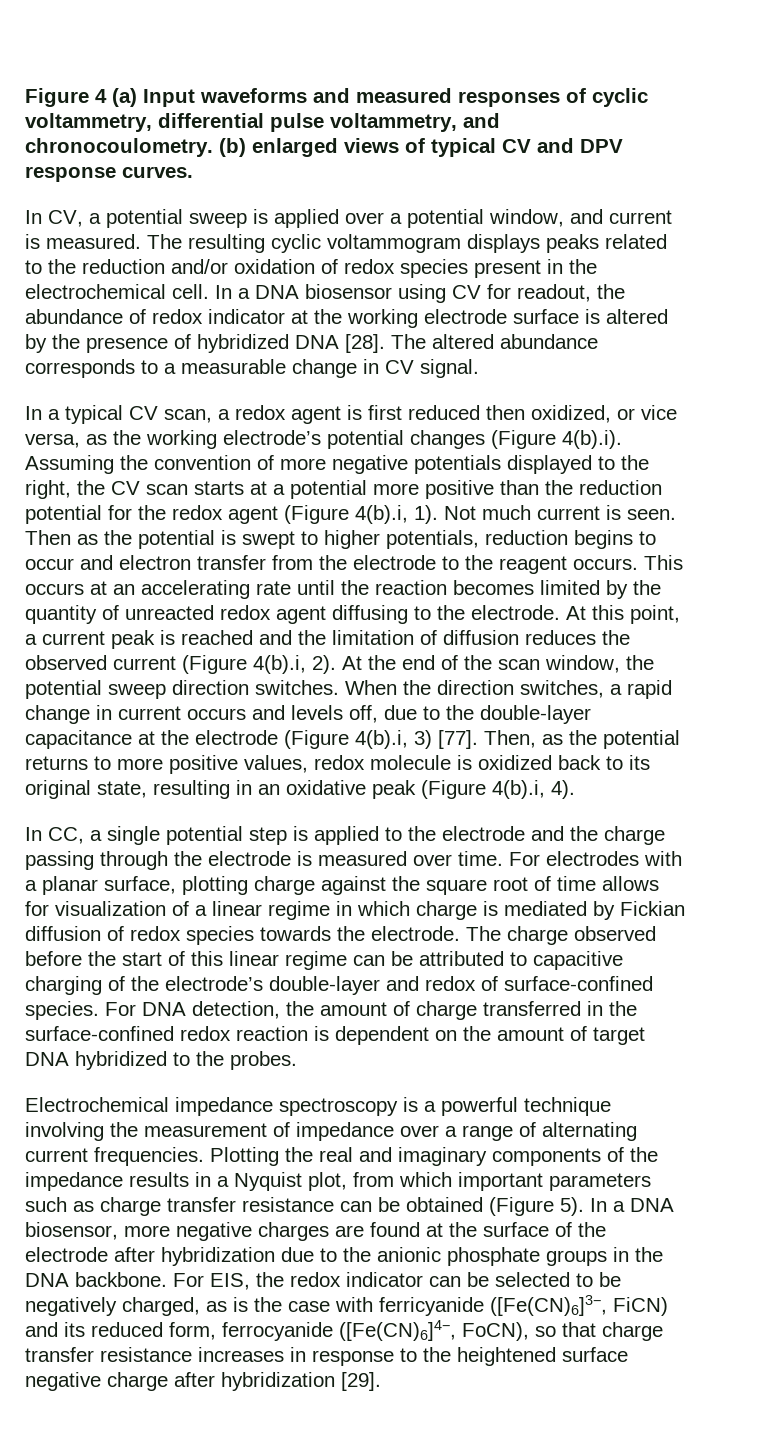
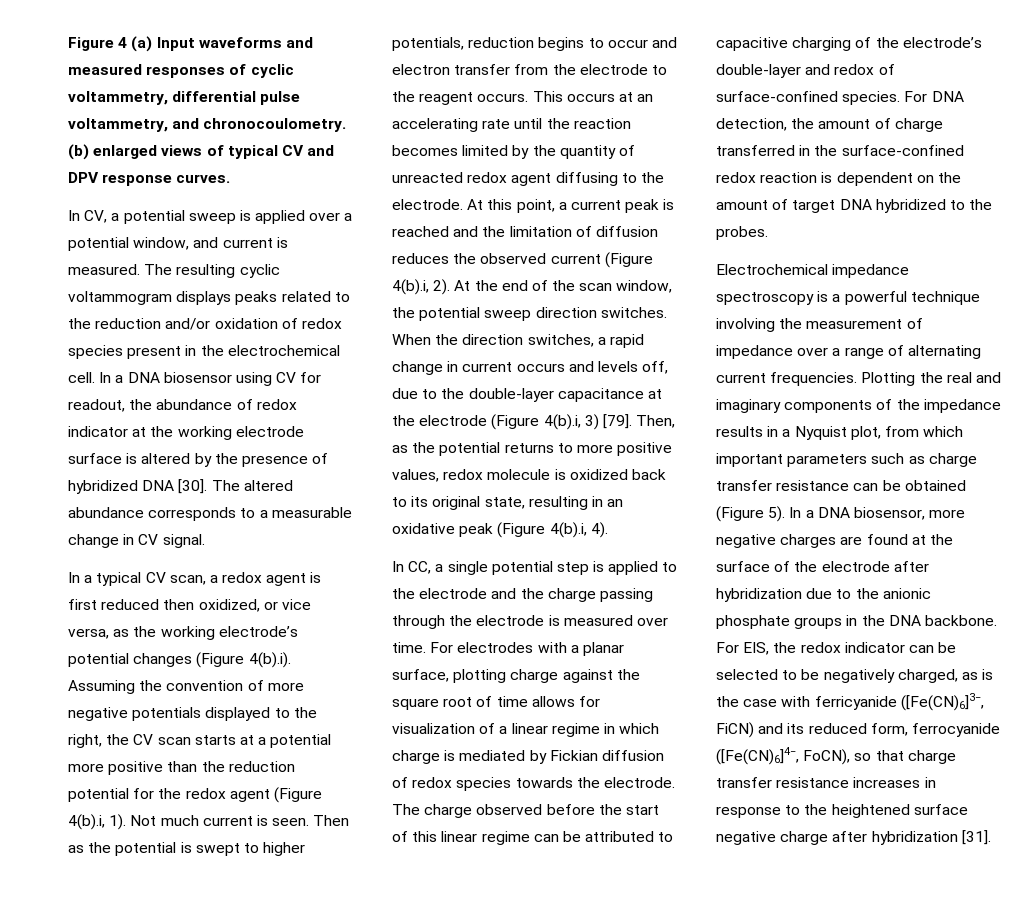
[345,334,385,353] [28]. -> [178,479,208,494] [30].
[438,730,478,749] [77]. -> [602,414,632,429] [79].
[341,1372,381,1391] [29]. -> [961,830,991,845] [31].

